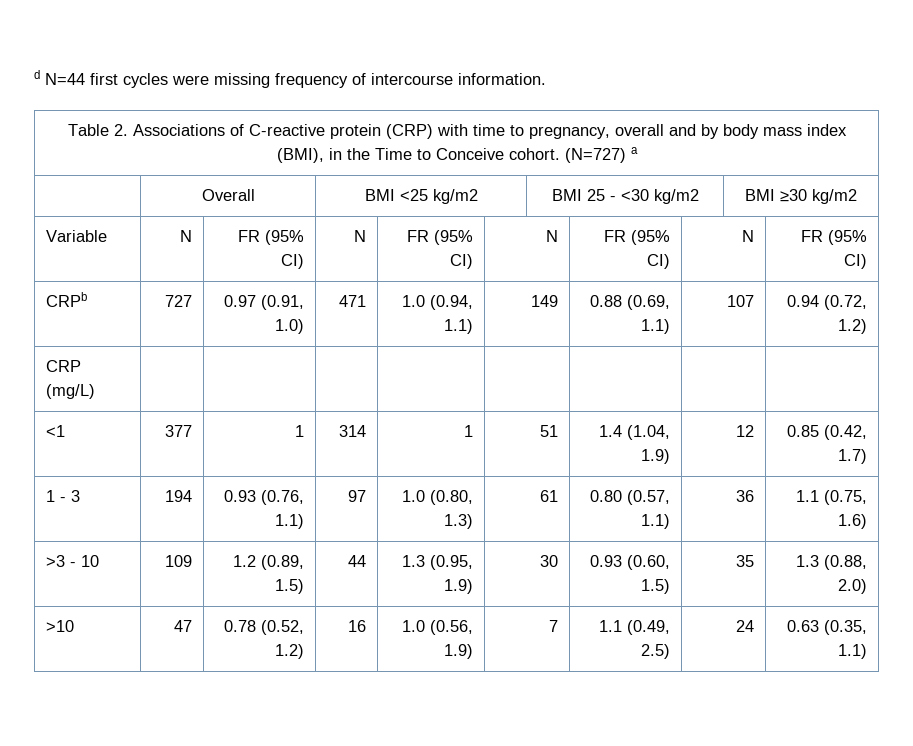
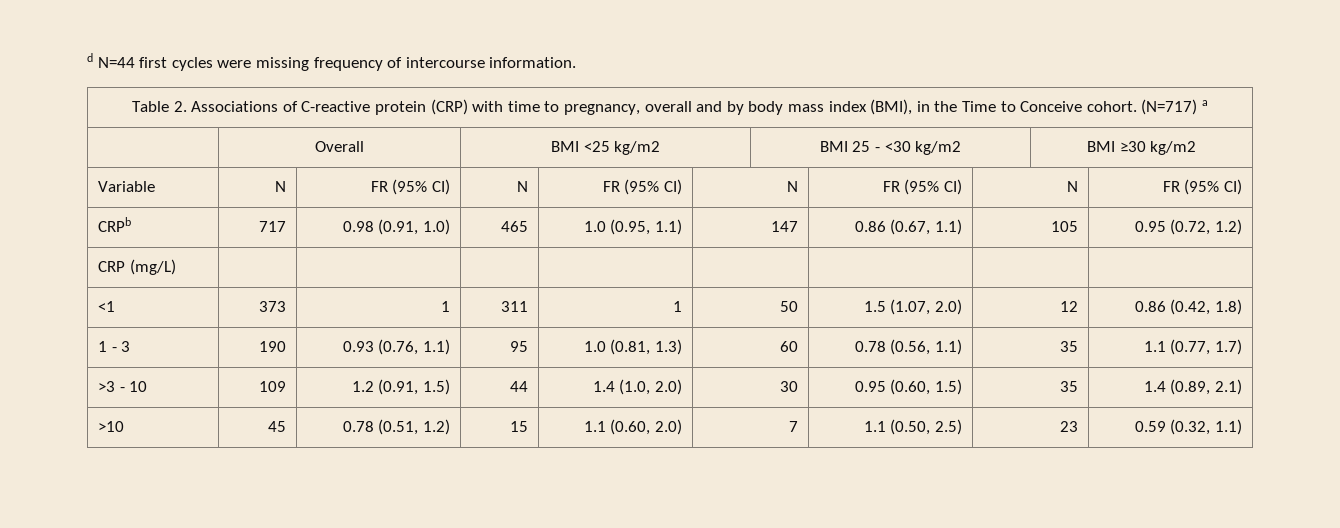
[564,148,626,163] (N=727) -> [1141,99,1198,115] (N=717)
[164,295,192,307] [223,295,256,307] 727 | 0.97 -> [258,221,286,232] [342,221,374,232] 717 | 0.98
[338,295,366,307] [401,295,473,310] [443,319,473,334] [530,295,558,307] [589,295,670,310] [640,319,670,334] [726,295,754,307] [786,295,819,307] 471 | 1.0 (0.94, 1.1) | 149 | 0.88 (0.69, 1.1) | 107 | 0.94 -> [500,221,528,232] [583,219,682,235] [770,221,798,232] [854,219,962,235] [1050,221,1078,232] [1134,221,1166,232] 465 | 1.0 (0.95, 1.1) | 147 | 0.86 (0.67, 1.1) | 105 | 0.95
[164,425,192,437] [294,425,304,437] [338,425,366,437] [463,425,473,437] [539,425,558,437] [598,425,670,440] [640,449,670,464] [735,425,754,437] [786,425,867,440] [837,449,867,464] 377 | 1 | 314 | 1 | 51 | 1.4 (1.04, 1.9) | 12 | 0.85 (0.42, 1.7) -> [258,301,286,312] [440,301,450,312] [500,301,528,312] [672,301,682,312] [779,301,798,312] [863,299,962,315] [1059,301,1078,312] [1134,299,1242,315] 373 | 1 | 311 | 1 | 50 | 1.5 (1.07, 2.0) | 12 | 0.86 (0.42, 1.8)
[164,490,192,502] 194 -> [258,341,286,352] 190
[347,490,366,502] [401,490,473,505] 97 | 1.0 (0.80, -> [509,341,528,352] [583,339,651,355] 95 | 1.0 (0.81,
[539,490,558,502] [589,490,670,505] [640,514,670,529] [735,490,754,502] [795,490,867,505] [837,514,867,529] 61 | 0.80 (0.57, 1.1) | 36 | 1.1 (0.75, 1.6) -> [779,341,798,352] [854,339,962,355] [1059,341,1078,352] [1143,339,1242,355] 60 | 0.78 (0.56, 1.1) | 35 | 1.1 (0.77, 1.7)
[260,555,304,570] (0.89, -> [378,379,419,395] (0.91,
[401,555,473,570] [443,579,473,594] 1.3 (0.95, 1.9) -> [592,379,682,395] 1.4 (1.0, 2.0)
[589,555,622,567] 0.93 -> [854,381,886,392] 0.95
[795,555,867,570] [837,579,867,594] 1.3 (0.88, 2.0) -> [1143,379,1242,395] 1.4 (0.89, 2.1)
[173,620,192,632] [223,620,304,635] 47 | 0.78 (0.52, -> [267,421,286,432] [342,419,419,435] 45 | 0.78 (0.51,
[347,620,366,632] [401,620,473,635] [443,644,473,659] 16 | 1.0 (0.56, 1.9) -> [509,421,528,432] [583,419,682,435] 15 | 1.1 (0.60, 2.0)
[626,620,670,635] (0.49, -> [890,419,931,435] (0.50,
[735,620,754,632] [786,620,867,635] 24 | 0.63 (0.35, -> [1059,421,1078,432] [1134,419,1211,435] 23 | 0.59 (0.32,

